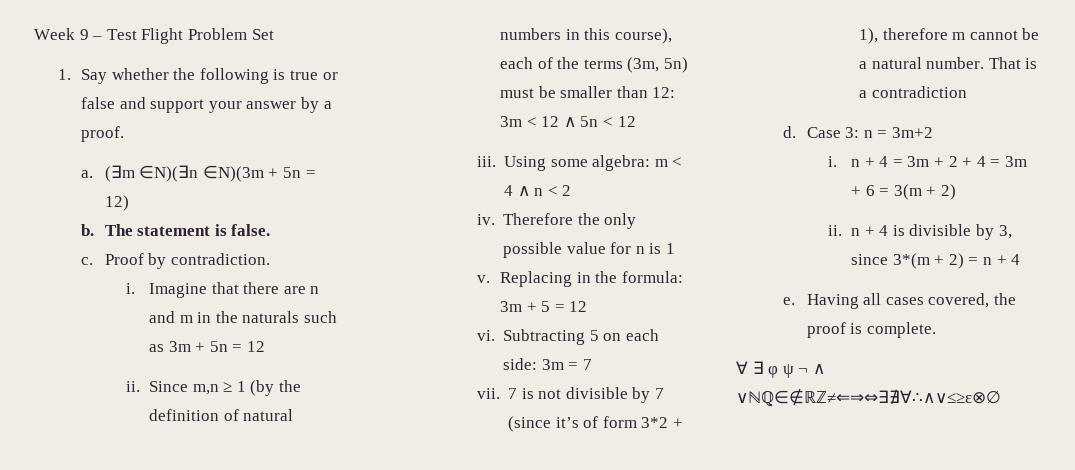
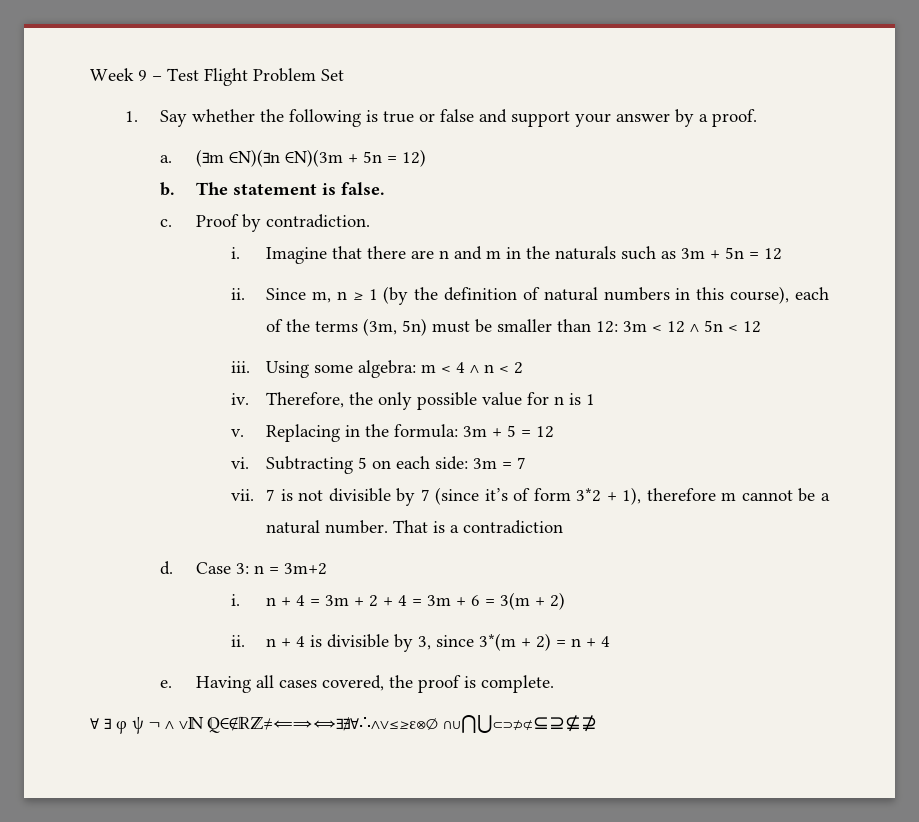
[192,384,219,395] m,n -> [312,291,347,303] m, n
[503,213,573,225] Therefore -> [266,392,345,408] Therefore,
(1001, 397) none -> [443,715,597,733] ∩∪⋂⋃⊂⊃⊅⊄⊆⊇⊈⊉

